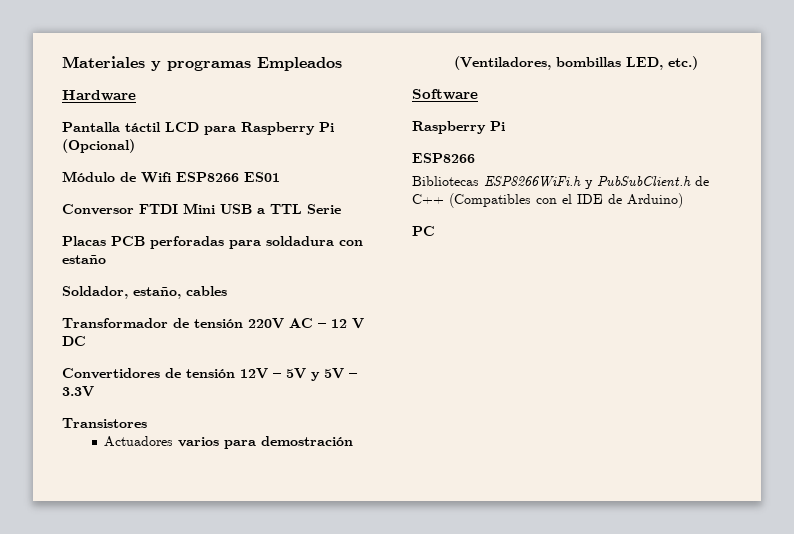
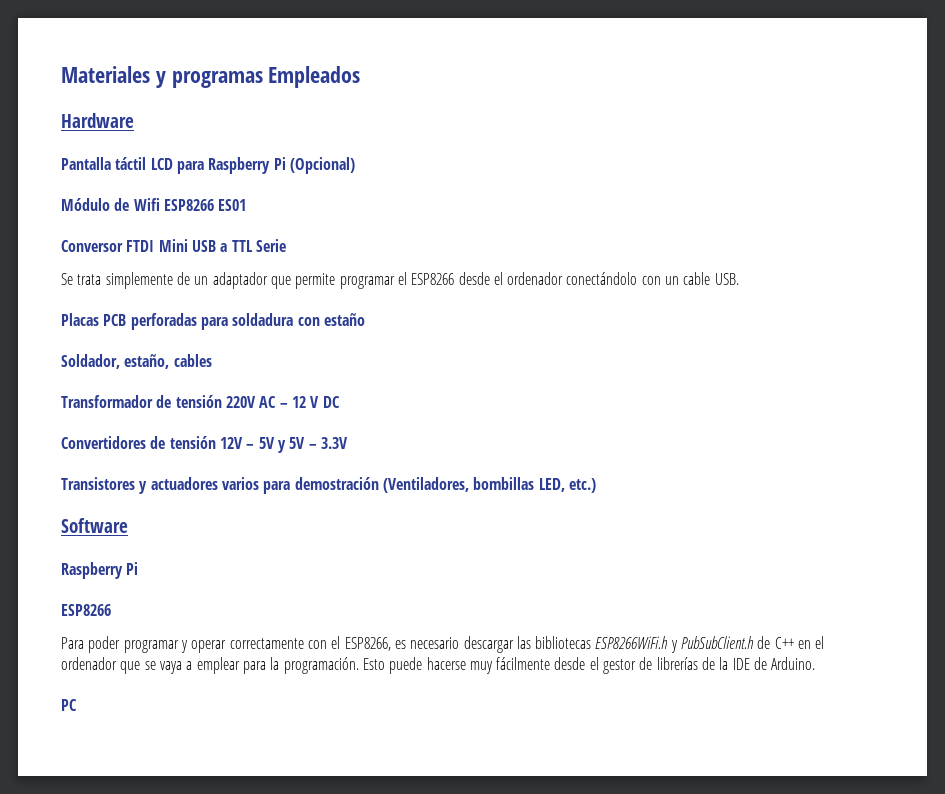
(341, 209) none -> [61,272,739,289] // Se trata simplemente de un adaptador que permite programar el ESP8266 desde el ordenador conectándolo con un cable USB.
[104,436,174,447] // Actuadores -> [139,477,218,494] y actuadores
[412,176,479,186] Bibliotecas -> [61,636,592,653] Para poder programar y operar correctamente con el ESP8266, es necesario descargar las bibliotecas
[449,193,572,208] (Compatibles con el -> [798,636,825,649] [61,657,729,674] en el ordenador que se vaya a emplear para la programación. Esto puede hacerse muy fácilmente desde el gestor de librerías de la
[627,193,683,208] Arduino) -> [771,657,816,670] Arduino.

